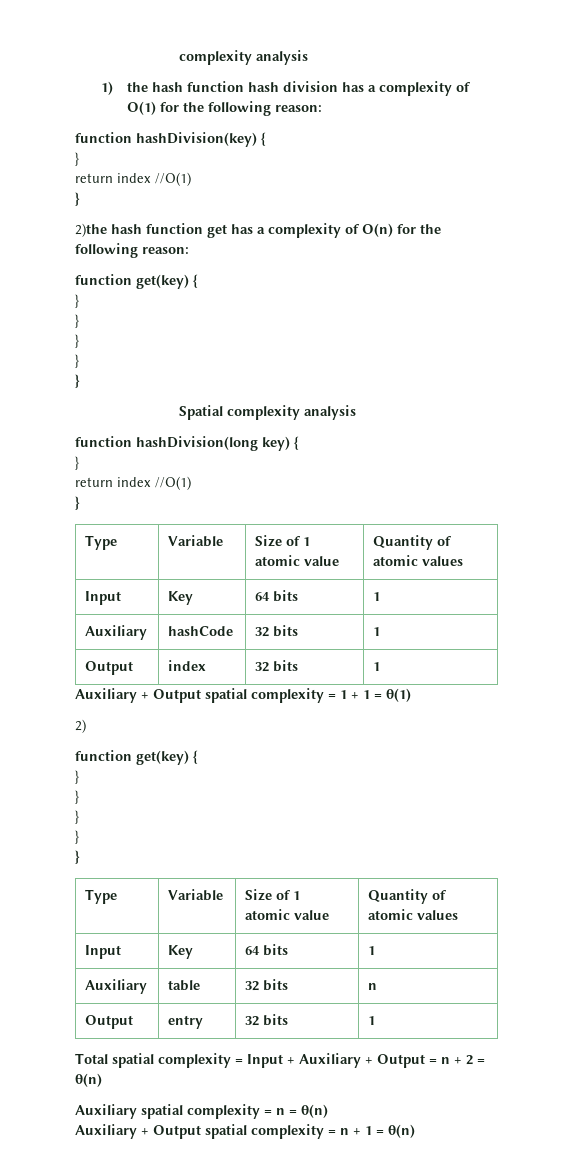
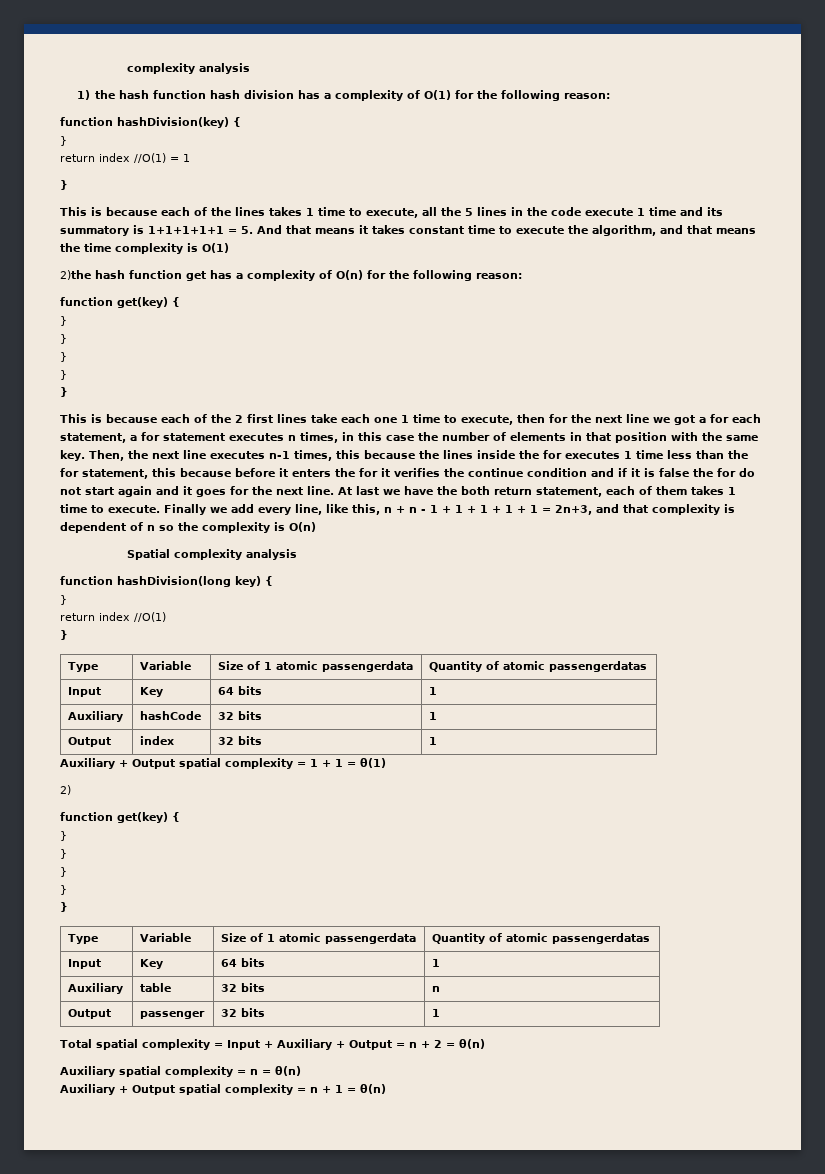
[75,192,80,206] // } -> [170,154,190,162] [60,180,68,190] [60,207,723,218] [60,225,756,236] [60,243,229,254] = 1 // } // This is because each of the lines takes 1 time to execute, all the 5 lines in the code execute 1 time and its summatory is 1+1+1+1+1 = 5. And that means it takes constant time to execute the algorithm, and that means the time complexity is O(1)
(80, 381) none -> [60,414,761,425] [60,432,758,443] [60,450,748,461] [60,468,755,479] [60,486,736,497] [60,504,735,515] [60,522,316,533] // This is because each of the 2 first lines take each one 1 time to execute, then for the next line we got a for each statement, a for statement executes n times, in this case the number of elements in that position with the same key. Then, the next line executes n-1 times, this because the lines inside the for executes 1 time less than the for statement, this because before it enters the for it verifies the continue condition and if it is false the for do not start again and it goes for the next line. At last we have the both return statement, each of them takes 1 time to execute. Finally we add every line, like this, n + n - 1 + 1 + 1 + 1 + 1 = 2n+3, and that complexity is dependent of n so the complexity is O(n)
[304,556,340,566] [373,535,453,550] [373,555,464,566] value | Quantity of atomic values -> [322,661,414,672] [429,661,648,672] passengerdata | Quantity of atomic passengerdatas
[294,910,330,920] [368,889,448,904] [368,909,459,920] value | Quantity of atomic values -> [325,933,417,944] [432,933,651,944] passengerdata | Quantity of atomic passengerdatas
[168,1015,204,1029] entry -> [140,1011,206,1019] passenger

